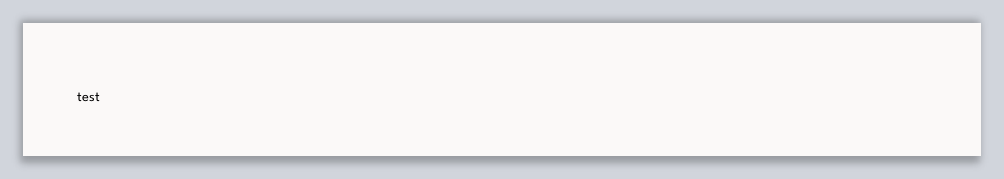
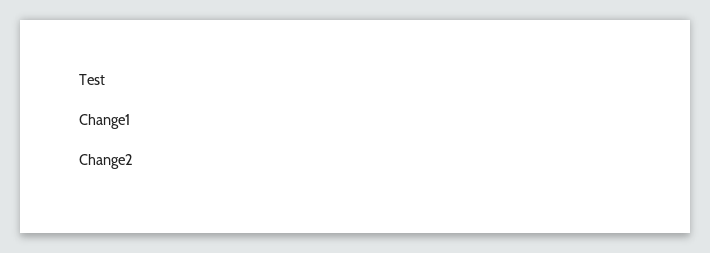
[77,92,100,102] test -> [79,74,105,85] [79,114,130,129] [79,154,133,169] Test // Change1 // Change2

